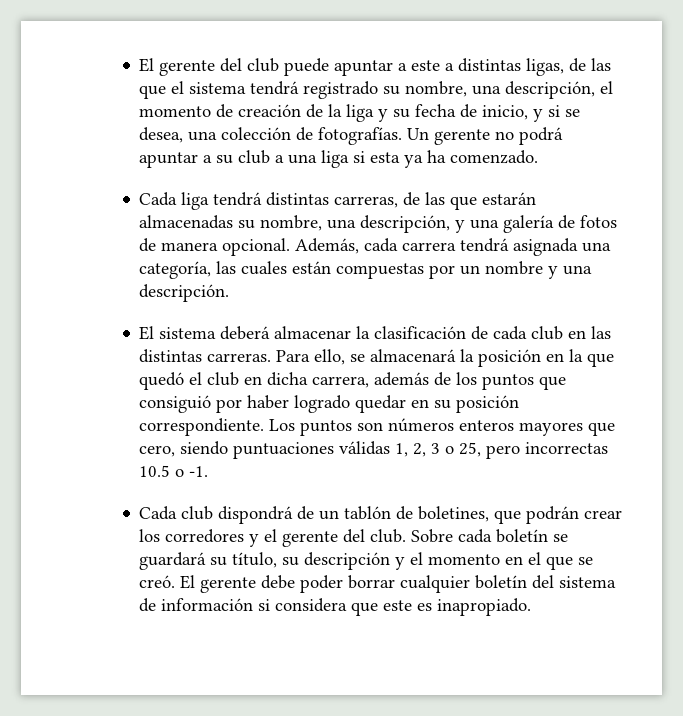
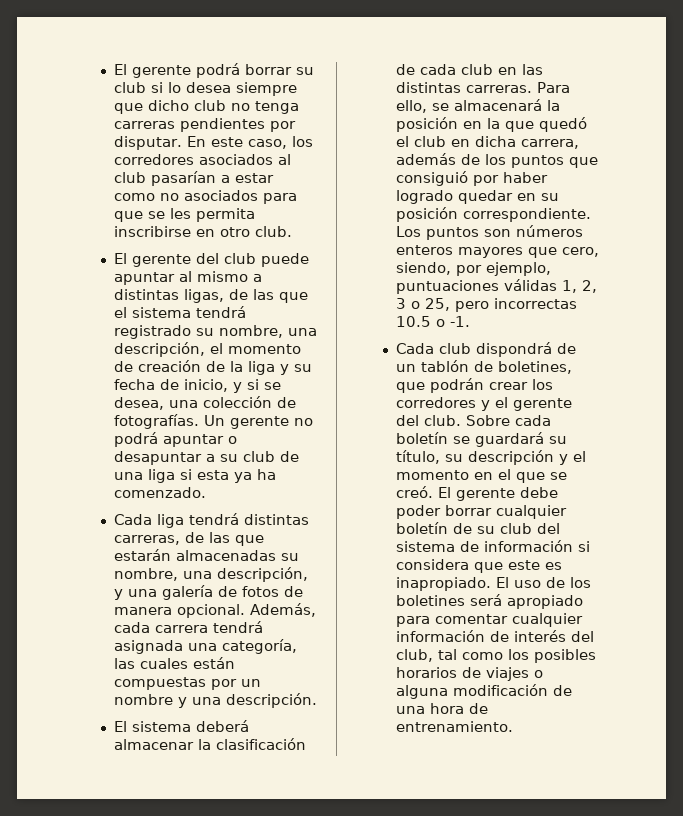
[139,58,216,76] El gerente -> [114,63,315,78] [114,82,298,96] [114,100,300,114] [114,118,297,132] [114,136,314,150] [114,154,292,165] [114,171,275,186] [114,190,298,204] [114,208,256,222] [114,226,293,237] [114,253,192,267] El gerente podrá borrar su club si lo desea siempre que dicho club no tenga carreras pendientes por disputar. En este caso, los corredores asociados al club pasarían a estar como no asociados para que se les permita inscribirse en otro club. // El gerente
[398,60,441,71] a este -> [179,271,249,282] al mismo
(199, 160) none -> [228,436,238,444] [114,451,203,465] o desapuntar
[275,155,285,163] a -> [280,451,300,462] de
[180,441,229,455] siendo -> [396,262,552,276] siendo, por ejemplo,
(528, 582) none -> [453,523,533,534] de su club
(532, 607) none -> [496,577,592,588] [396,594,584,609] [396,613,584,627] [396,630,595,642] [396,649,597,663] [396,667,544,681] [396,684,573,699] [396,703,489,714] [396,721,514,732] El uso de los boletines será apropiado para comentar cualquier información de interés del club, tal como los posibles horarios de viajes o alguna modificación de una hora de entrenamiento.

